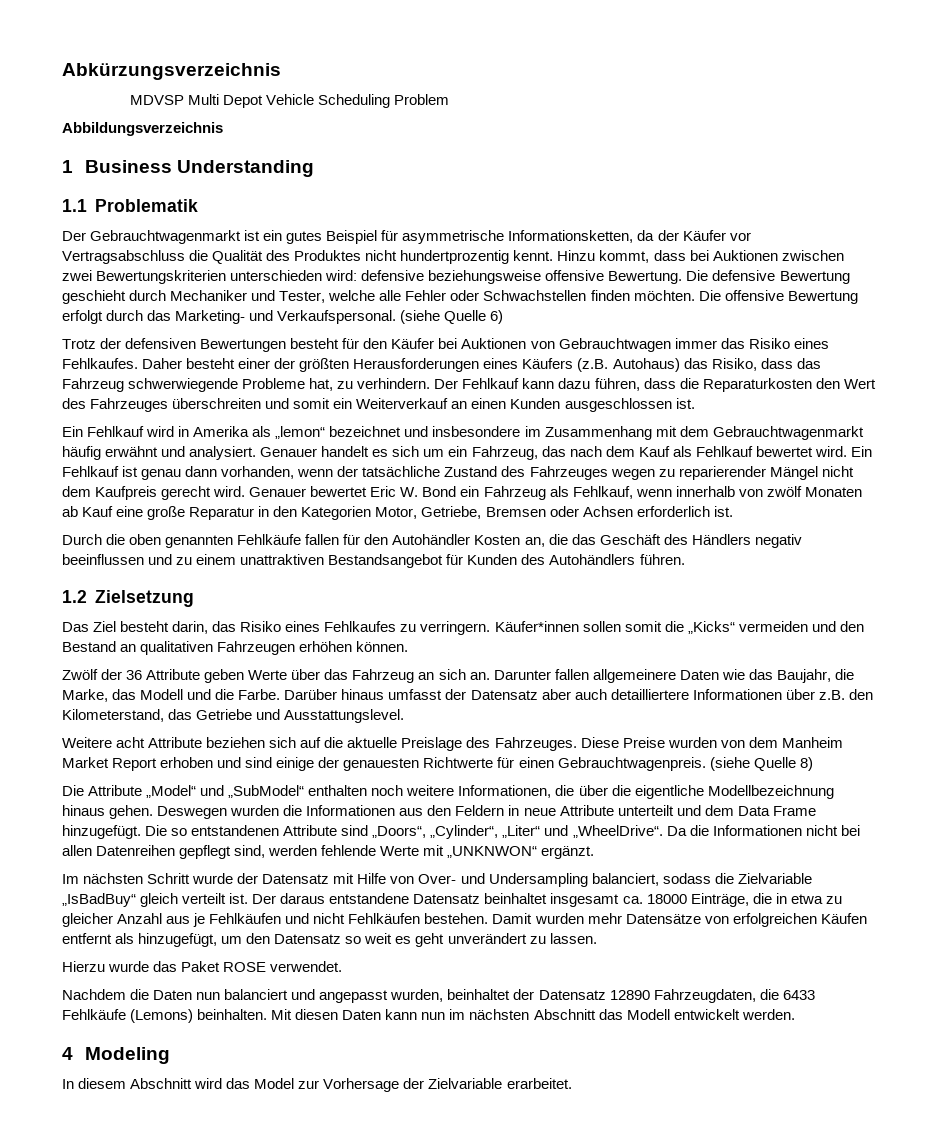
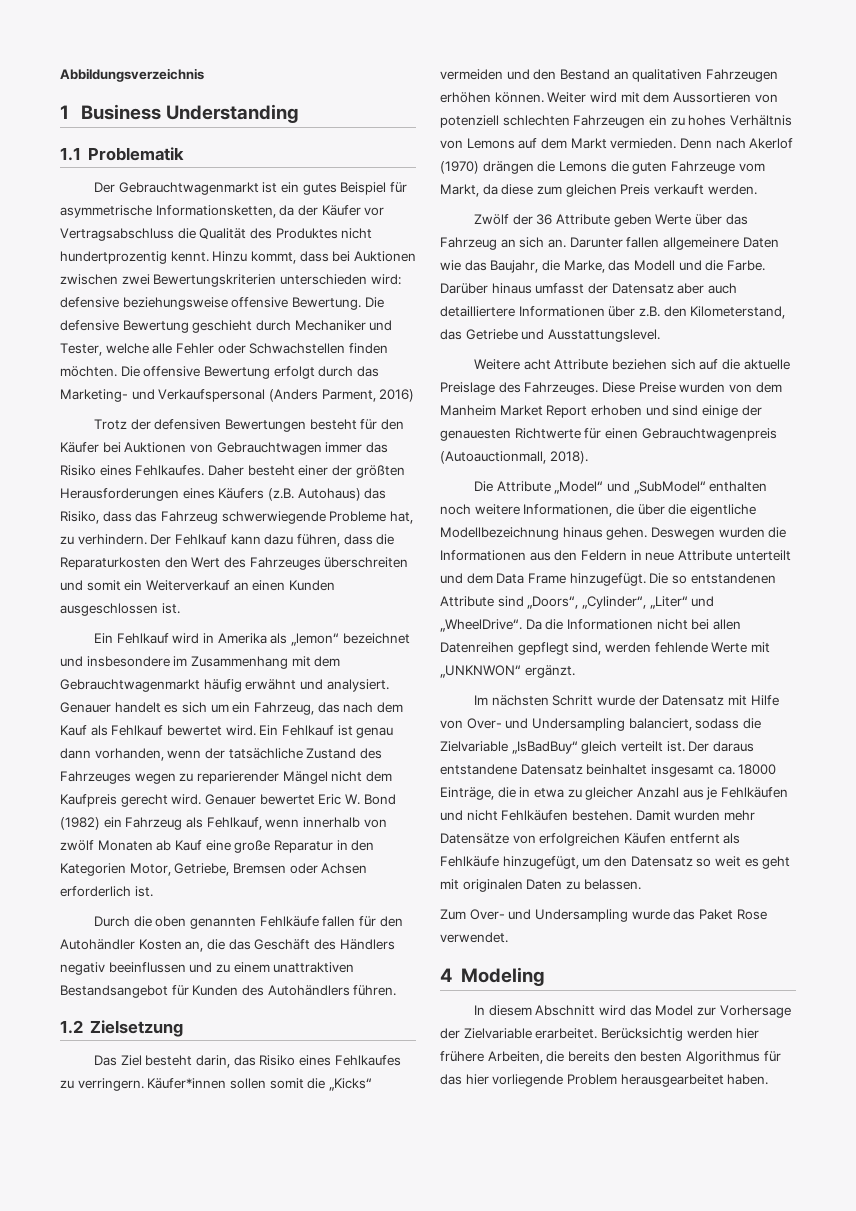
[62,63,281,80] [129,94,450,108] Abkürzungsverzeichnis // MDVSP Multi Depot Vehicle Scheduling Problem // -> (60, 75) none
[277,310,504,324] Verkaufspersonal. (siehe Quelle 6) -> [158,389,415,402] Verkaufspersonal (Anders Parment, 2016)
(457, 491) none -> [60,817,100,830] (1982)
(409, 646) none -> [547,92,778,103] [440,115,792,128] [440,138,794,149] [440,161,765,174] [440,184,757,197] Weiter wird mit dem Aussortieren von potenziell schlechten Fahrzeugen ein zu hohes Verhältnis von Lemons auf dem Markt vermieden. Denn nach Akerlof (1970) drängen die Lemons die guten Fahrzeuge vom Markt, da diese zum gleichen Preis verkauft werden.
[557,757,813,771] Gebrauchtwagenpreis. (siehe Quelle 8) -> [641,428,777,441] [440,451,588,464] Gebrauchtwagenpreis (Autoauctionmall, 2018).
(135, 938) none -> [440,856,499,867] Fehlkäufe
[447,933,597,944] [62,961,105,972] unverändert zu lassen. // Hierzu -> [440,879,641,892] [440,909,628,922] mit originalen Daten zu belassen. // Zum Over- und Undersampling
[223,962,267,972] ROSE -> [736,909,767,920] Rose
[62,989,815,1003] [62,1009,795,1023] // Nachdem die Daten nun balanciert und angepasst wurden, beinhaltet der Datensatz 12890 Fahrzeugdaten, die 6433 Fehlkäufe (Lemons) beinhalten. Mit diesen Daten kann nun im nächsten Abschnitt das Modell entwickelt werden. -> (508, 937) none
(572, 1083) none -> [600,1028,760,1041] [440,1051,781,1064] [440,1074,769,1087] Berücksichtig werden hier frühere Arbeiten, die bereits den besten Algorithmus für das hier vorliegende Problem herausgearbeitet haben.

